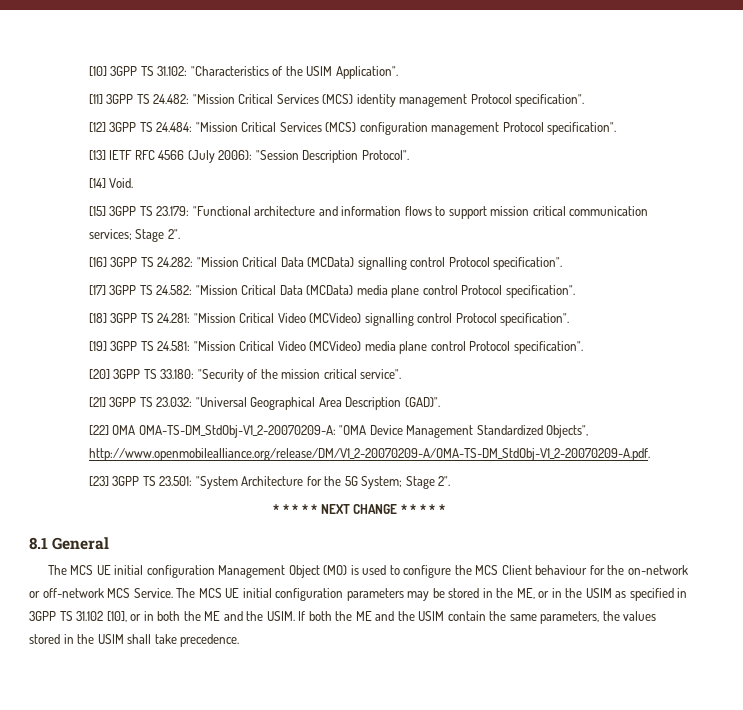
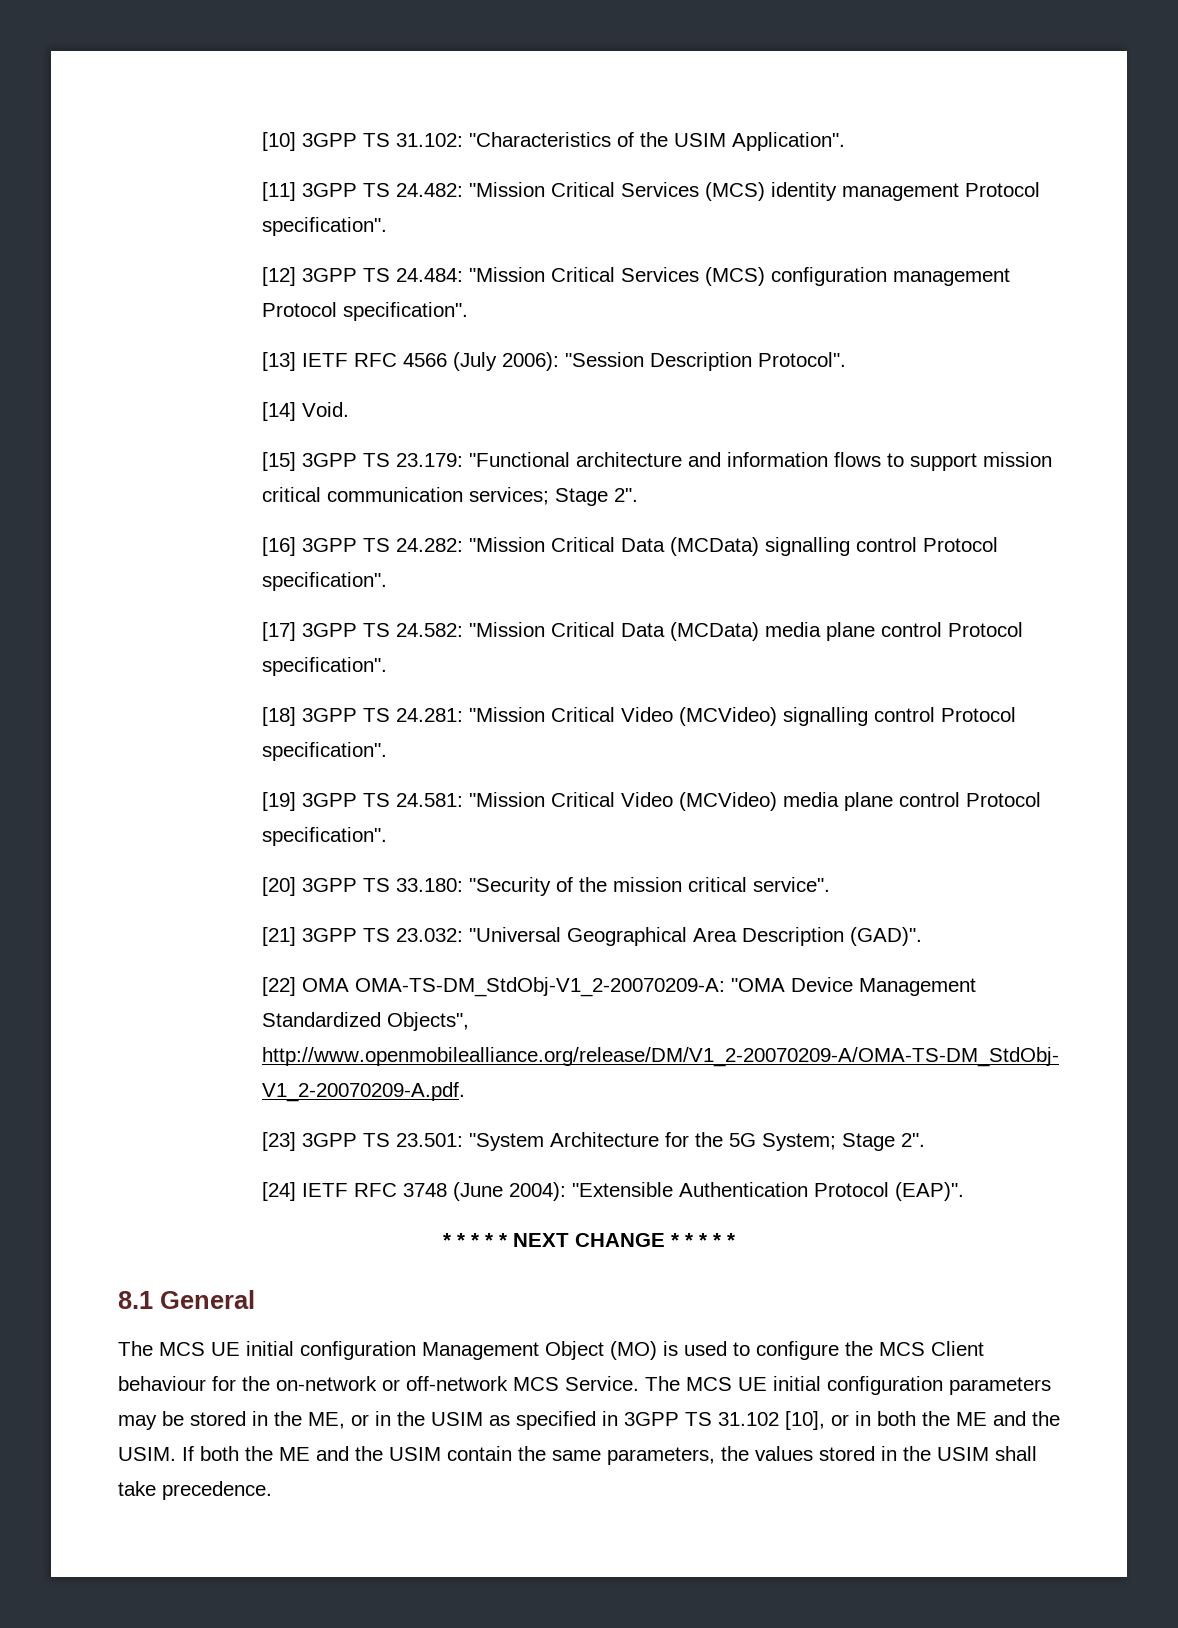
(451, 481) none -> [261,1182,964,1201] // [24] IETF RFC 3748 (June 2004): "Extensible Authentication Protocol (EAP)".

